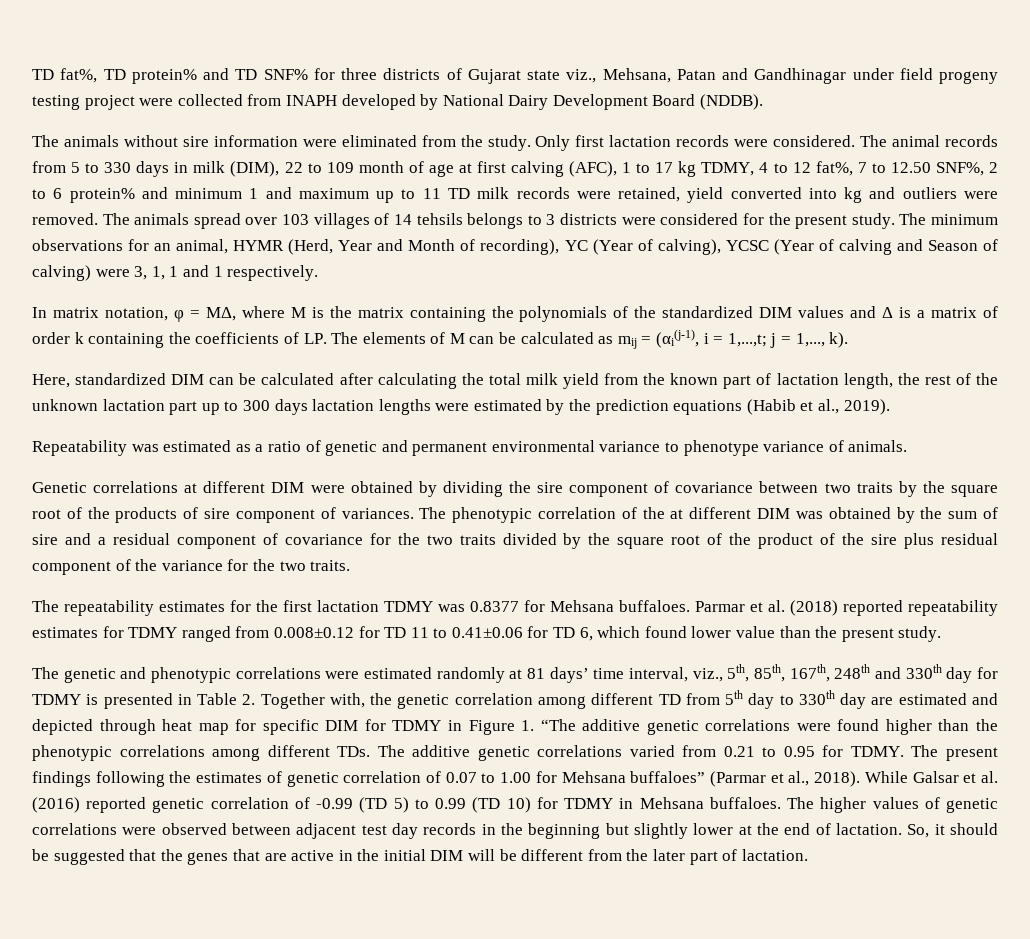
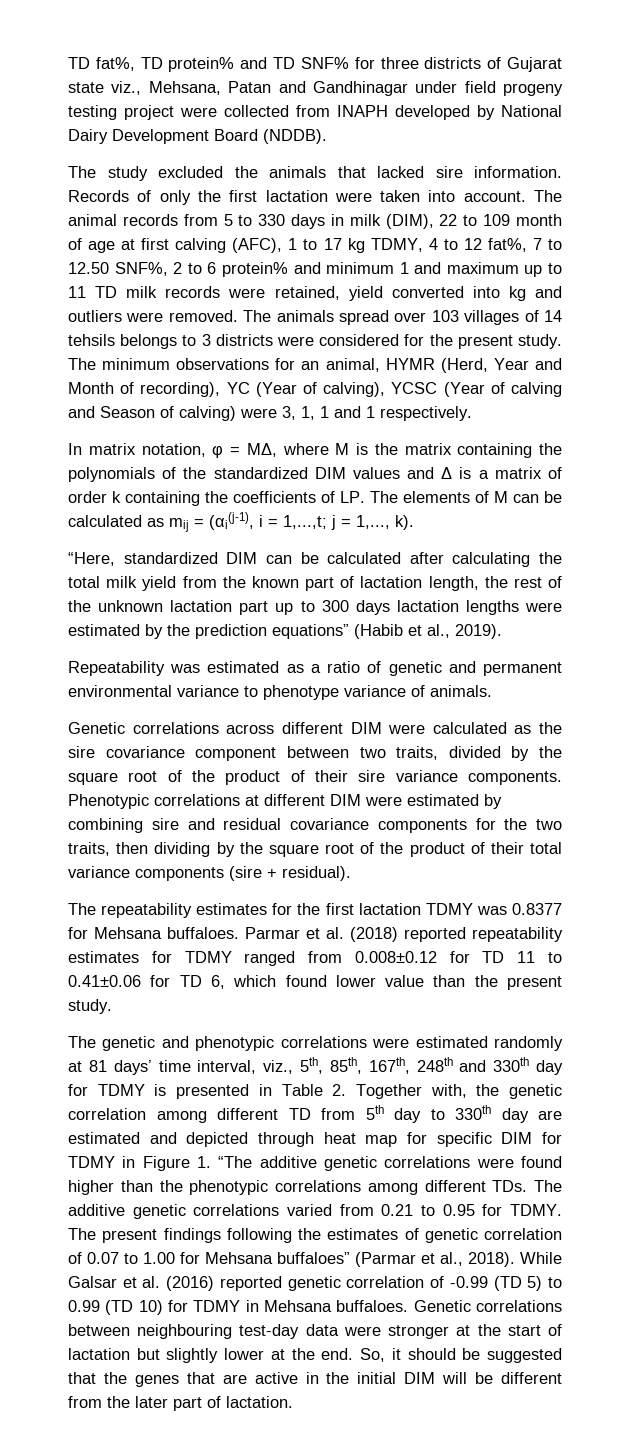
[63,135,856,151] animals without sire information were eliminated from the study. Only first lactation records were considered. -> [107,166,562,181] [68,190,526,205] study excluded the animals that lacked sire information. Records of only the first lactation were taken into account.
[32,374,70,388] Here, -> [68,552,115,566] “Here,
[673,400,743,415] equations -> [272,624,349,639] equations”
[184,481,998,497] [32,507,999,523] [32,533,496,549] at different DIM were obtained by dividing the sire component of covariance between two traits by the square root of the products of sire component of variances. The phenotypic correlation of the at different DIM was obtained by the sum of sire and a residual component of covariance for the two traits -> [226,722,562,734] [68,746,439,761] across different DIM were calculated as the sire covariance component between two traits,
[842,533,998,549] [32,559,351,575] the sire plus residual component of the variance for the two traits. -> [315,770,562,785] [68,794,502,809] [68,818,562,833] [68,842,562,857] [68,866,351,881] their sire variance components. Phenotypic correlations at different DIM were estimated by combining sire and residual covariance components for the two traits, then dividing by the square root of the product of their total variance components (sire + residual).
[787,797,998,813] [32,823,601,839] The higher values of genetic correlations were observed between adjacent test day records in the beginning -> [413,1300,562,1312] [68,1324,562,1339] [68,1348,130,1360] Genetic correlations between neighbouring test-day data were stronger at the start of lactation
[784,823,903,835] end of lactation. -> [321,1348,354,1360] end.

